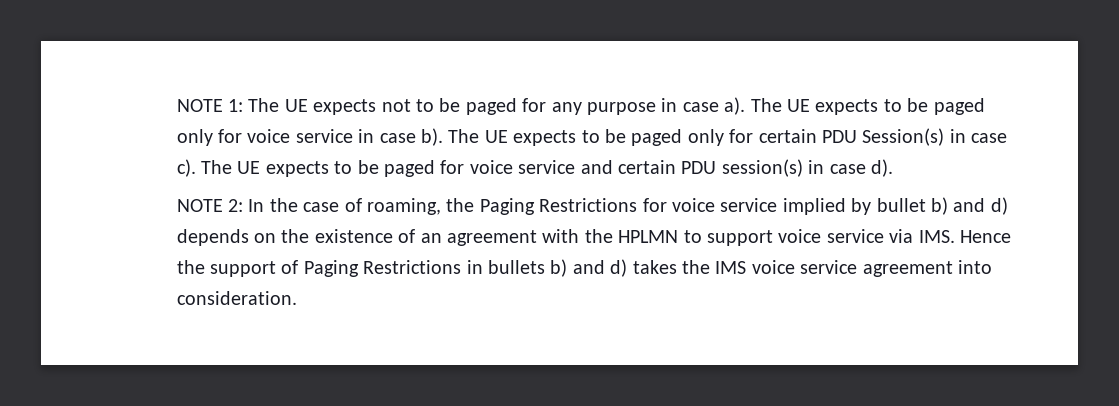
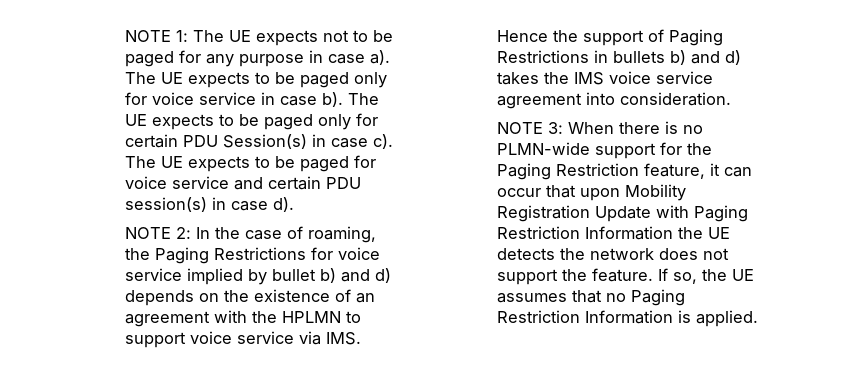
(297, 298) none -> [497,121,704,134] [497,142,713,159] [497,163,753,180] [497,184,687,201] [497,205,749,222] [497,226,731,240] [497,248,730,260] [497,268,755,285] [497,289,686,306] [497,310,759,327] // NOTE 3: When there is no PLMN-wide support for the Paging Restriction feature, it can occur that upon Mobility Registration Update with Paging Restriction Information the UE detects the network does not support the feature. If so, the UE assumes that no Paging Restriction Information is applied.

